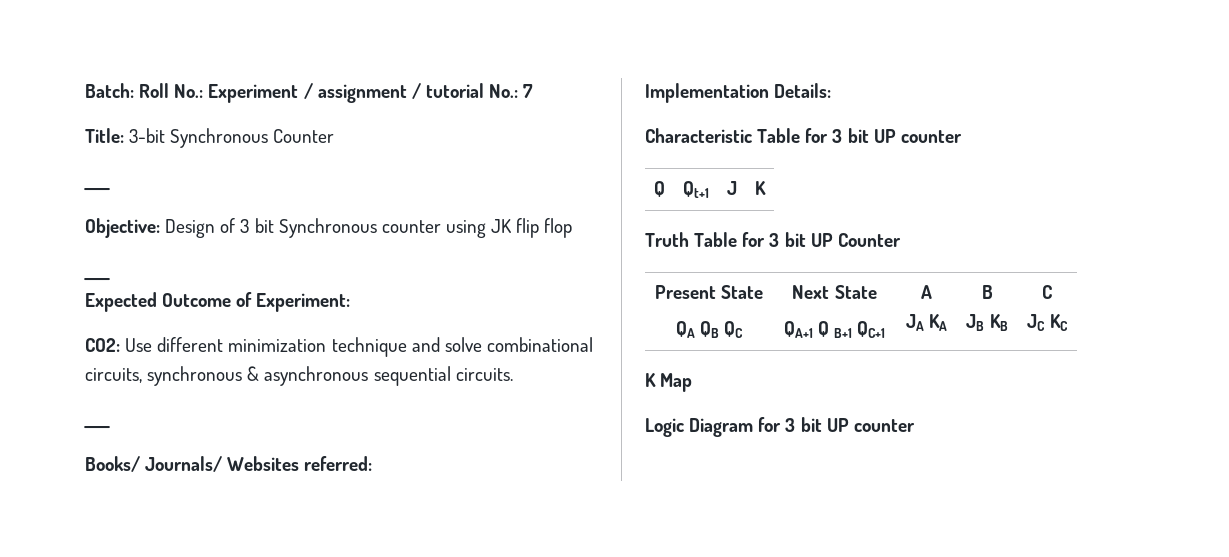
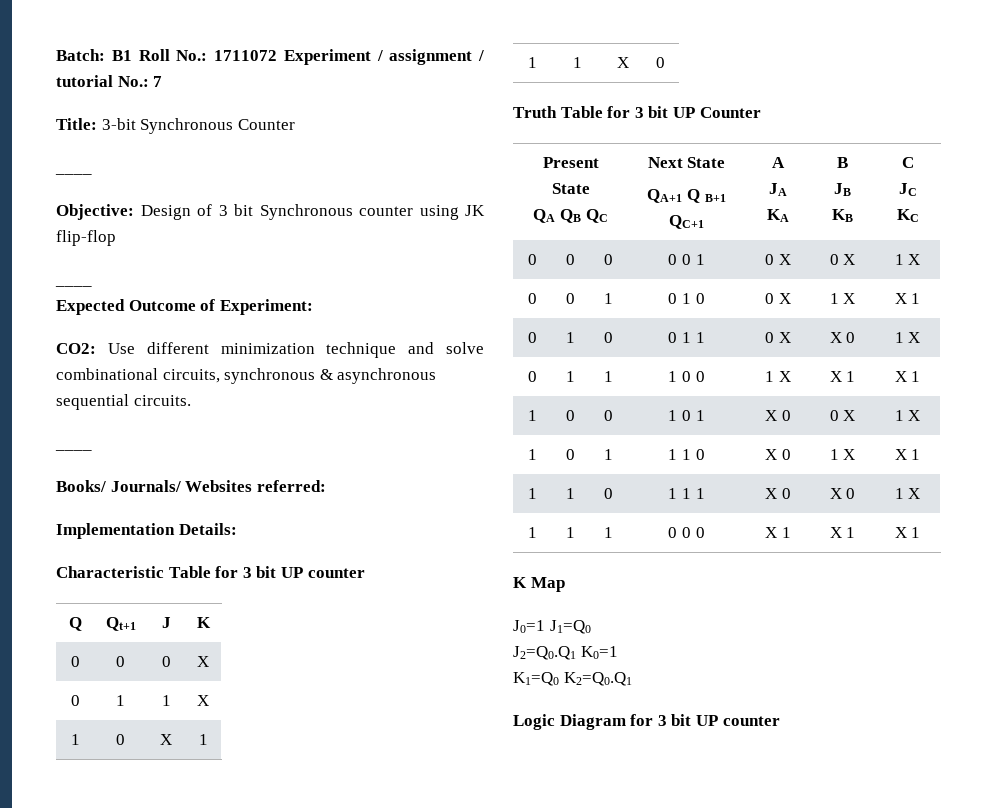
(134, 90) none -> [111,50,132,61] B1
(204, 91) none -> [214,50,277,61] 1711072
[516,218,573,238] flip flop -> [56,230,116,246] flip-flop
(766, 188) none -> [70,656,80,667] [116,656,125,667] [161,656,171,667] [197,656,209,667] [70,695,80,706] [116,695,125,706] [161,695,171,706] [197,695,209,706] [70,734,80,745] [116,734,125,745] [160,734,172,745] [198,734,208,745] [527,57,537,68] [573,57,582,68] [617,57,629,68] [655,57,665,68] // 0 | 0 | 0 | X // 0 | 1 | 1 | X // 1 | 0 | X | 1 // 1 | 1 | X | 0
[645,373,693,392] // K Map -> [528,254,537,265] [566,254,575,265] [604,254,613,265] [668,254,705,265] [765,254,791,265] [829,254,856,265] [894,254,921,265] [528,293,537,304] [566,293,575,304] [604,293,613,304] [668,293,705,304] [765,293,791,304] [829,293,856,304] [894,293,921,304] [528,332,537,343] [566,332,575,343] [604,332,613,343] [668,332,705,343] [765,332,791,343] [829,332,856,343] [894,332,921,343] [528,371,537,382] [566,371,575,382] [604,371,613,382] [668,371,705,382] [765,371,791,382] [829,371,856,382] [894,371,921,382] [528,410,537,421] [566,410,575,421] [604,410,613,421] [668,410,705,421] [765,410,791,421] [829,410,856,421] [894,410,921,421] [528,449,537,460] [566,449,575,460] [604,449,613,460] [668,449,705,460] [765,449,791,460] [829,449,856,460] [894,449,921,460] [528,488,537,499] [566,488,575,499] [604,488,613,499] [668,488,705,499] [765,488,791,499] [829,488,856,499] [894,488,921,499] [528,527,537,538] [566,527,575,538] [604,527,613,538] [668,527,705,538] [765,527,791,538] [829,527,856,538] [894,527,921,538] [513,577,565,592] [513,620,591,634] [513,646,618,660] [513,672,632,686] // 0 | 0 | 0 | 0 0 1 | 0 X | 0 X | 1 X // 0 | 0 | 1 | 0 1 0 | 0 X | 1 X | X 1 // 0 | 1 | 0 | 0 1 1 | 0 X | X 0 | 1 X // 0 | 1 | 1 | 1 0 0 | 1 X | X 1 | X 1 // 1 | 0 | 0 | 1 0 1 | X 0 | 0 X | 1 X // 1 | 0 | 1 | 1 1 0 | X 0 | 1 X | X 1 // 1 | 1 | 0 | 1 1 1 | X 0 | X 0 | 1 X // 1 | 1 | 1 | 0 0 0 | X 1 | X 1 | X 1 // K Map // J0=1 J1=Q0 // J2=Q0.Q1 K0=1 // K1=Q0 K2=Q0.Q1

